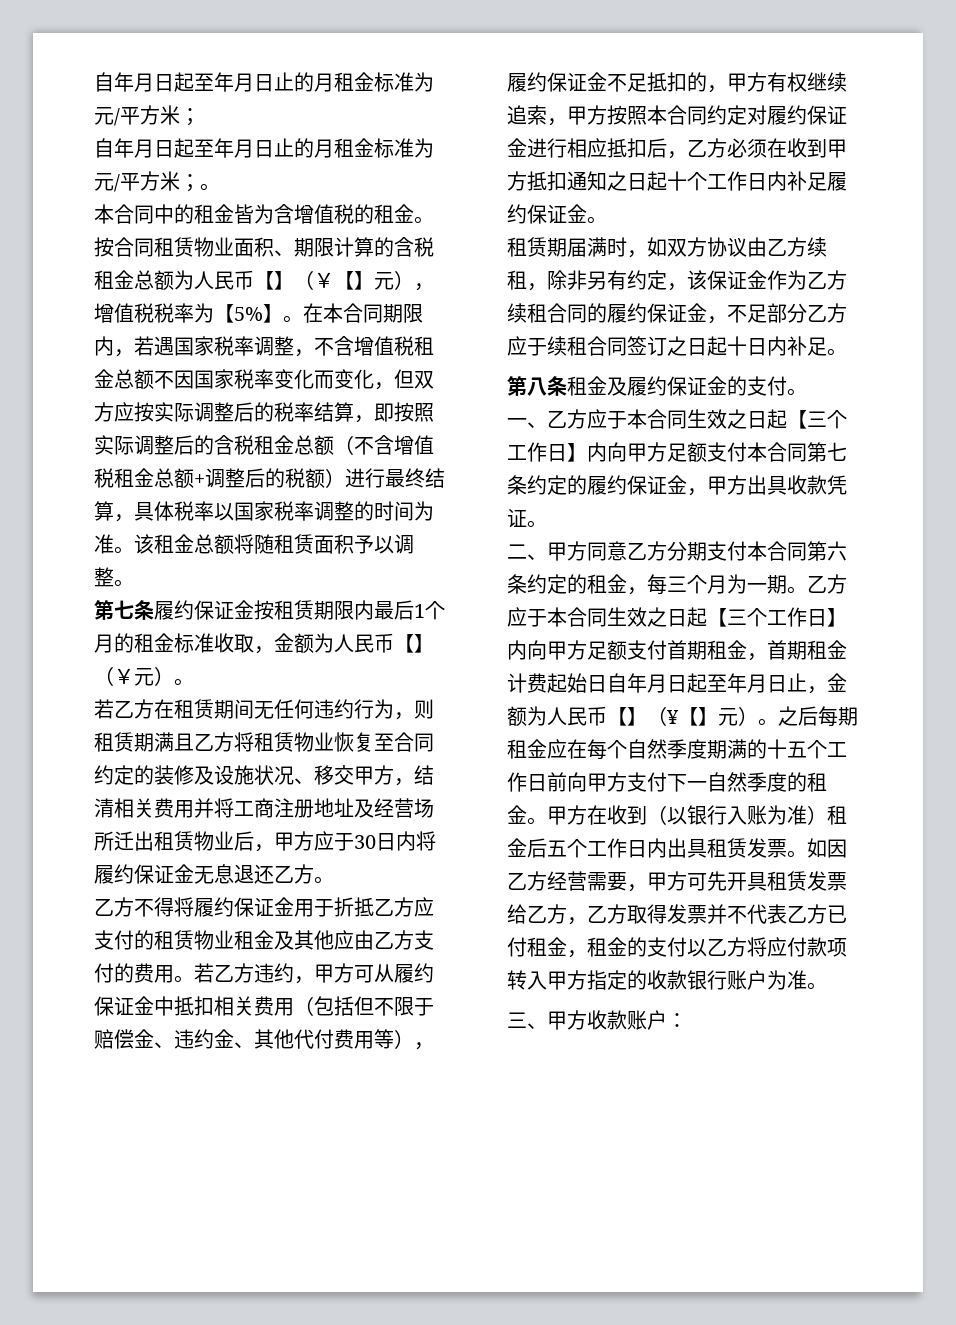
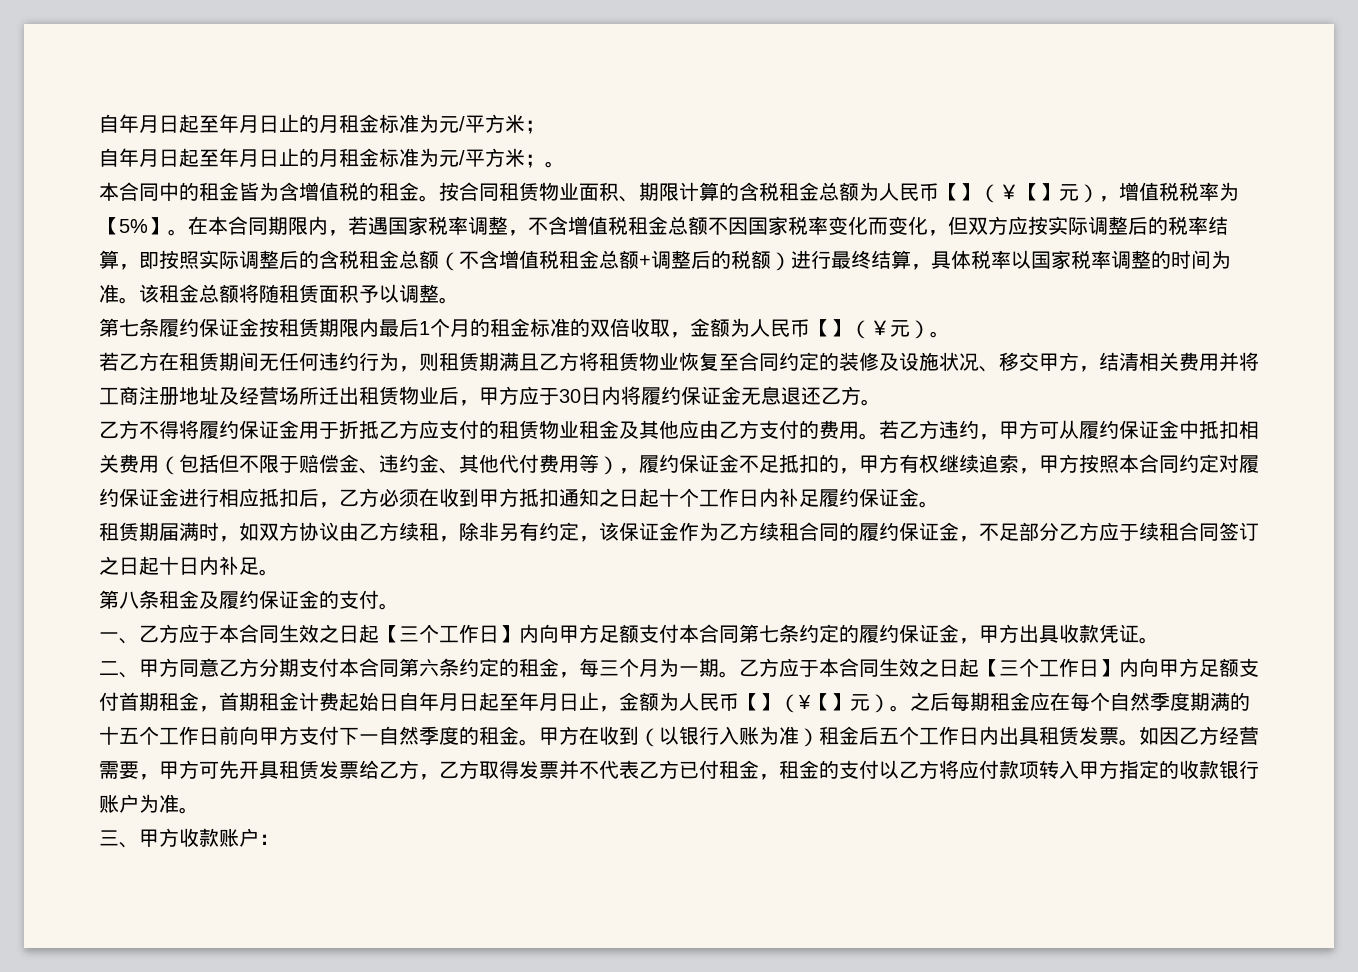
(214, 643) none -> [570,318,630,337] 的双倍

